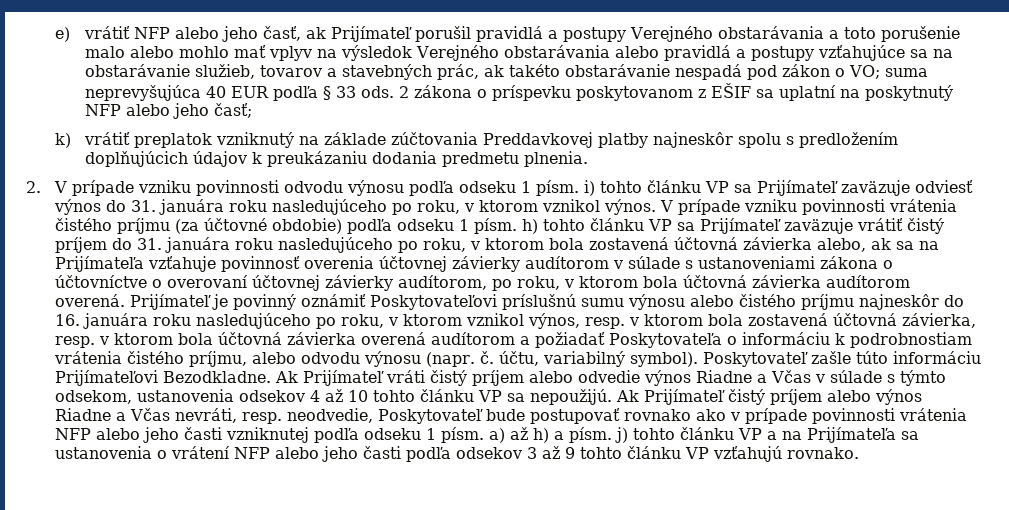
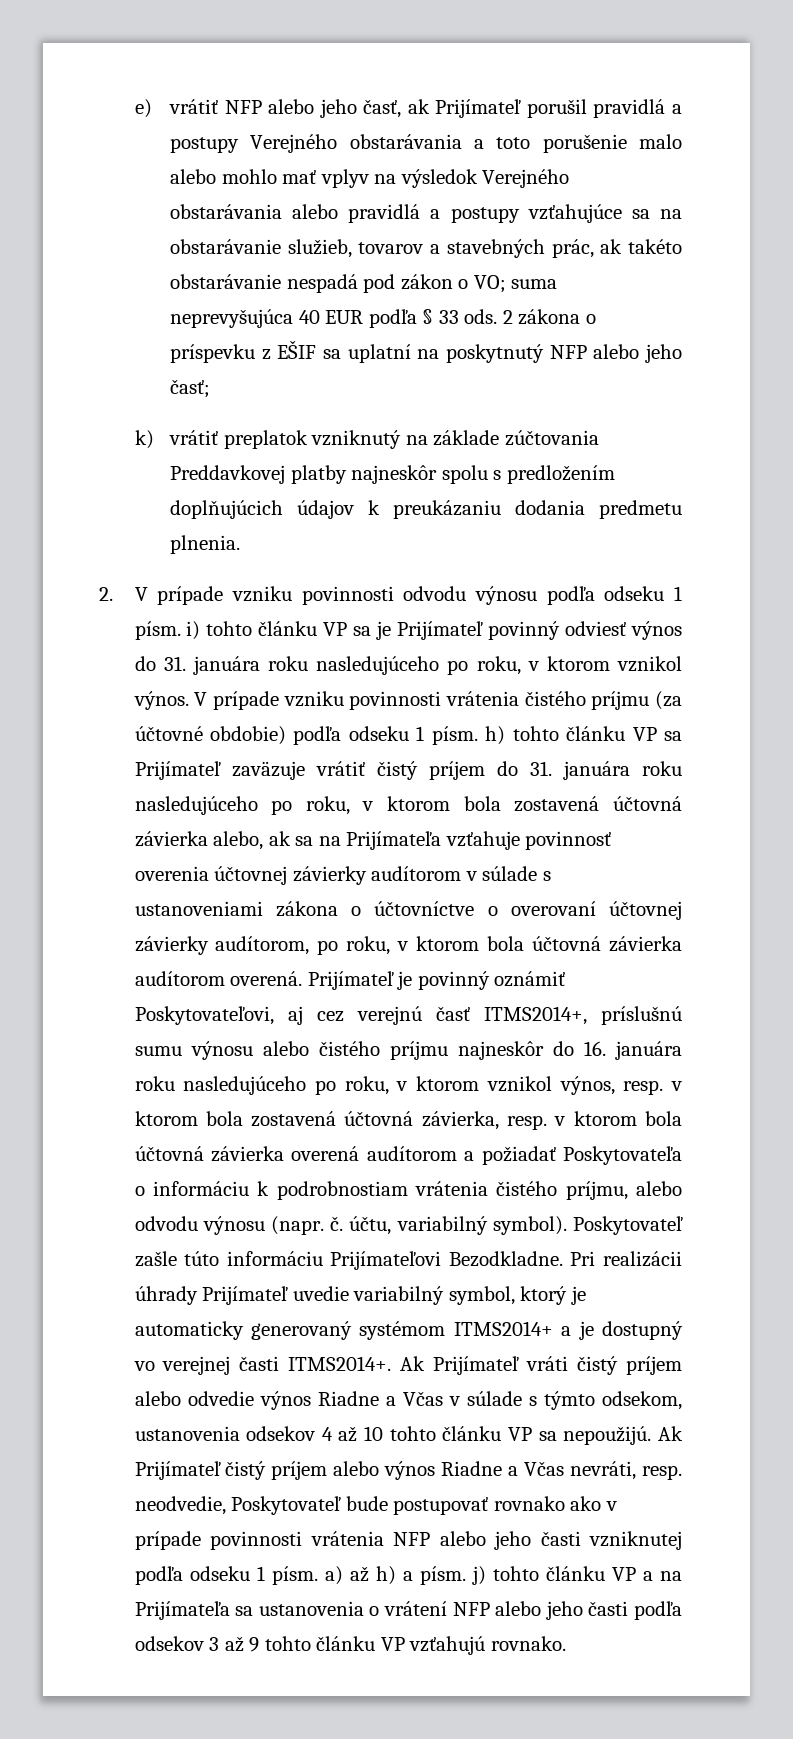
[575,86,693,101] poskytovanom -> (256, 353) none
[757,180,911,196] Prijímateľ zaväzuje -> [376,621,561,640] je Prijímateľ povinný
[370,294,498,310] Poskytovateľovi -> [134,1006,587,1025] Poskytovateľovi, aj cez verejnú časť ITMS2014+,
(272, 377) none -> [570,1251,683,1267] [134,1286,586,1305] [134,1321,683,1340] [133,1356,392,1375] Pri realizácii úhrady Prijímateľ uvedie variabilný symbol, ktorý je automaticky generovaný systémom ITMS2014+ a je dostupný vo verejnej časti ITMS2014+.

